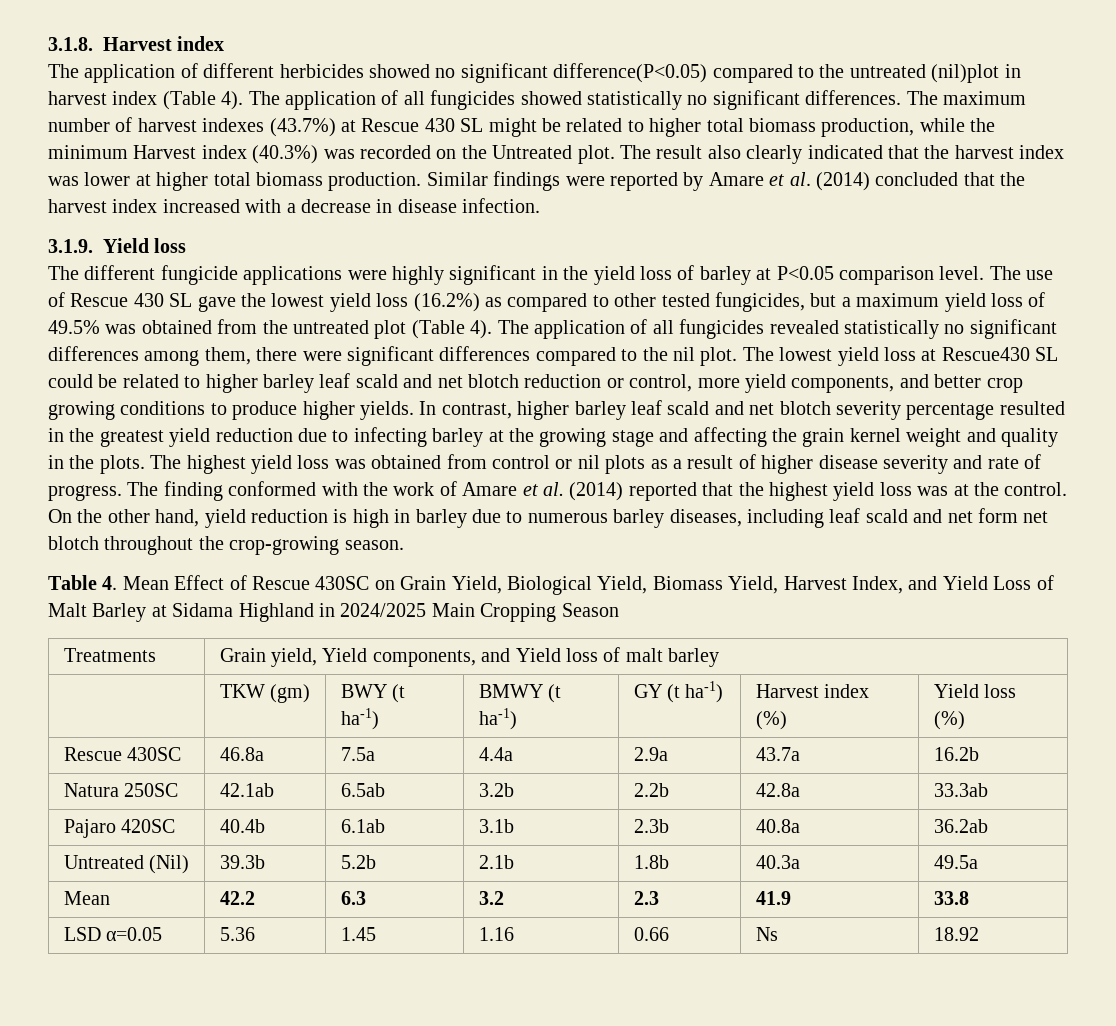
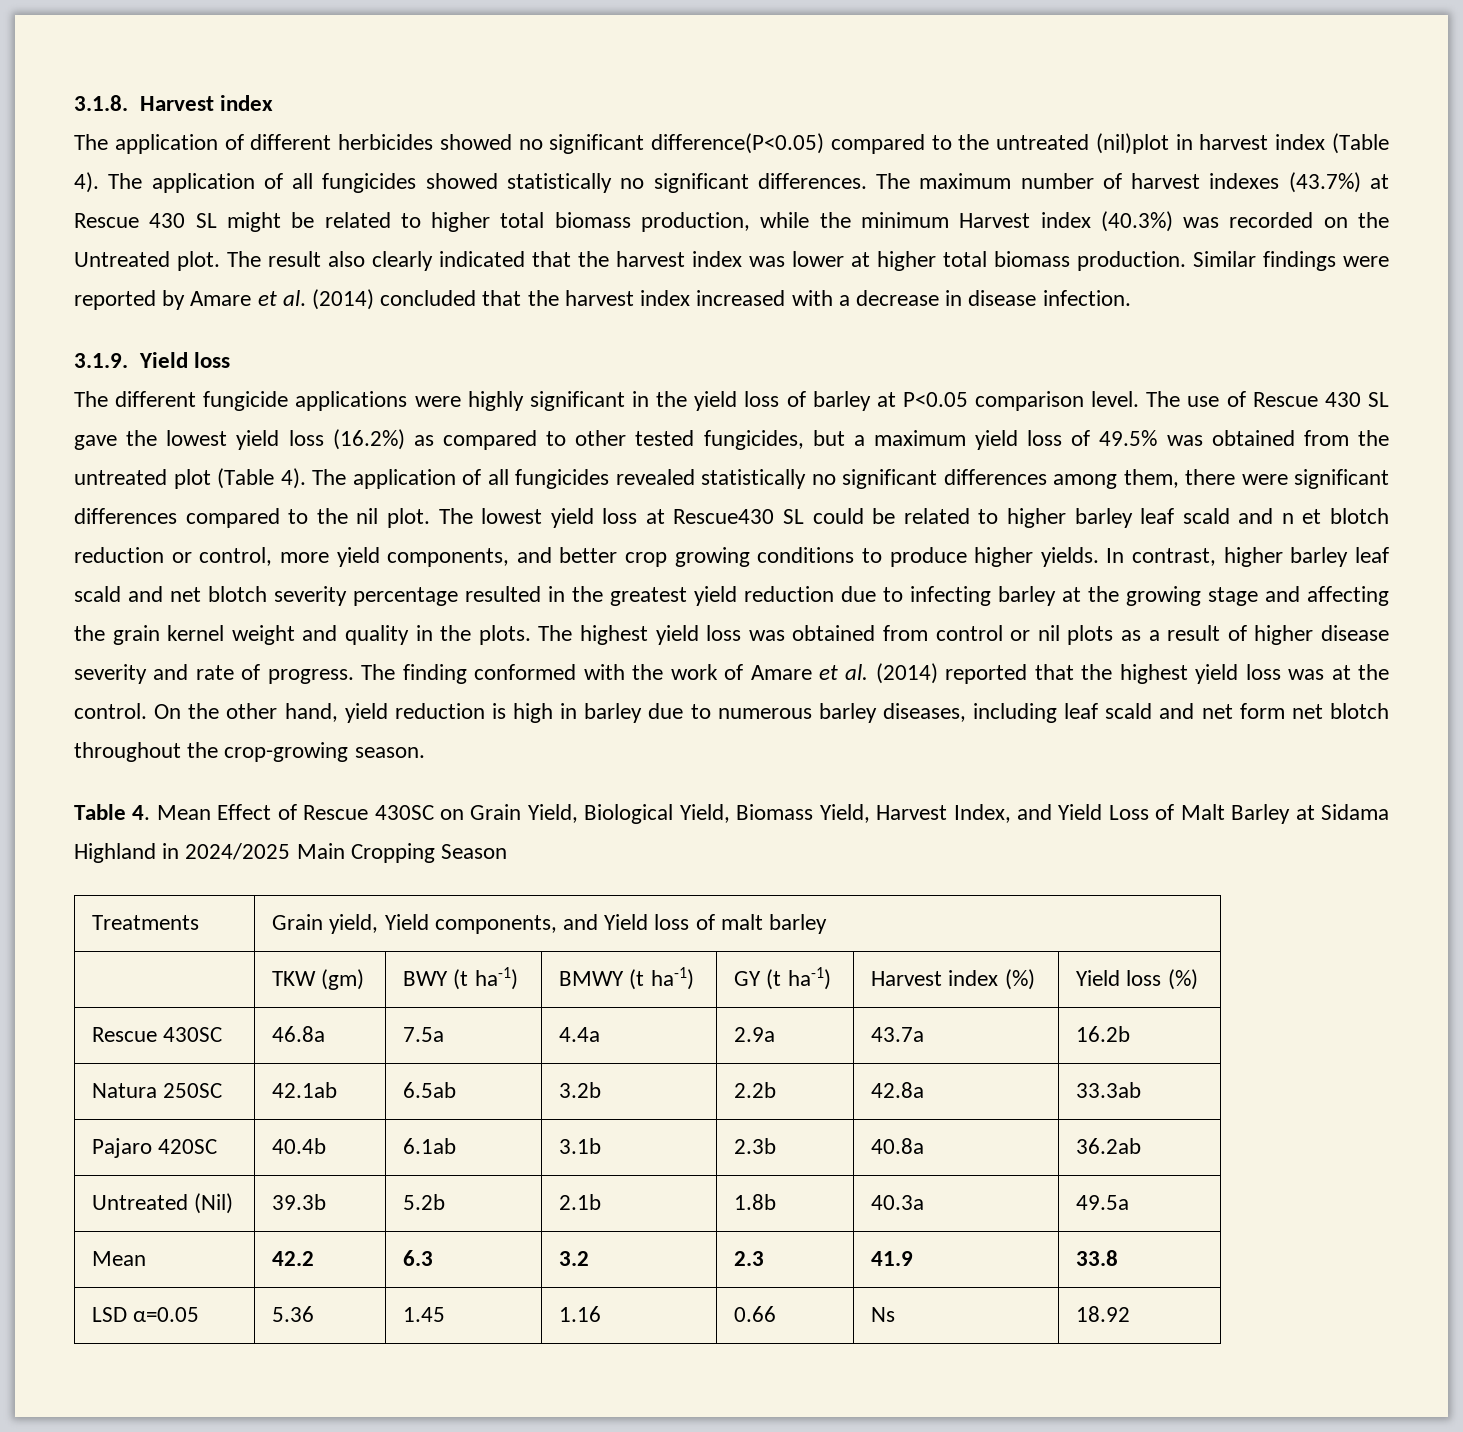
[437,376,463,388] net -> [1281,509,1322,524] n et

